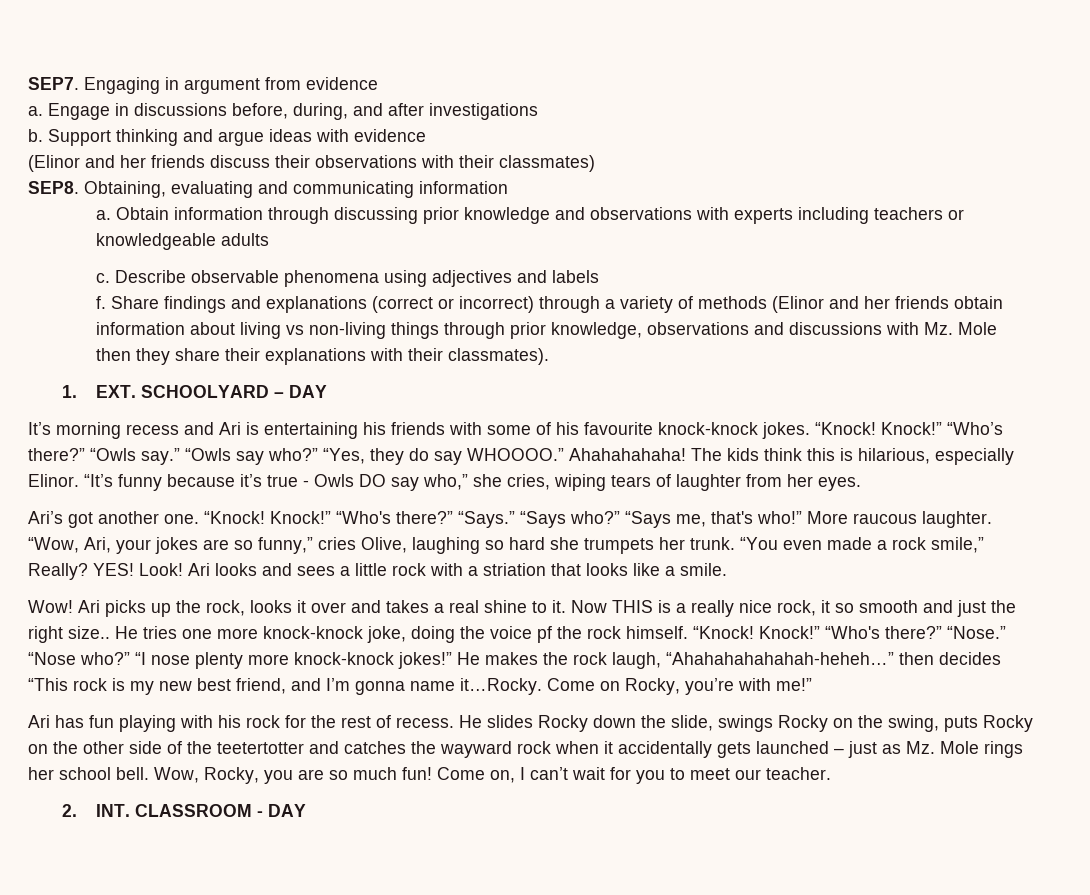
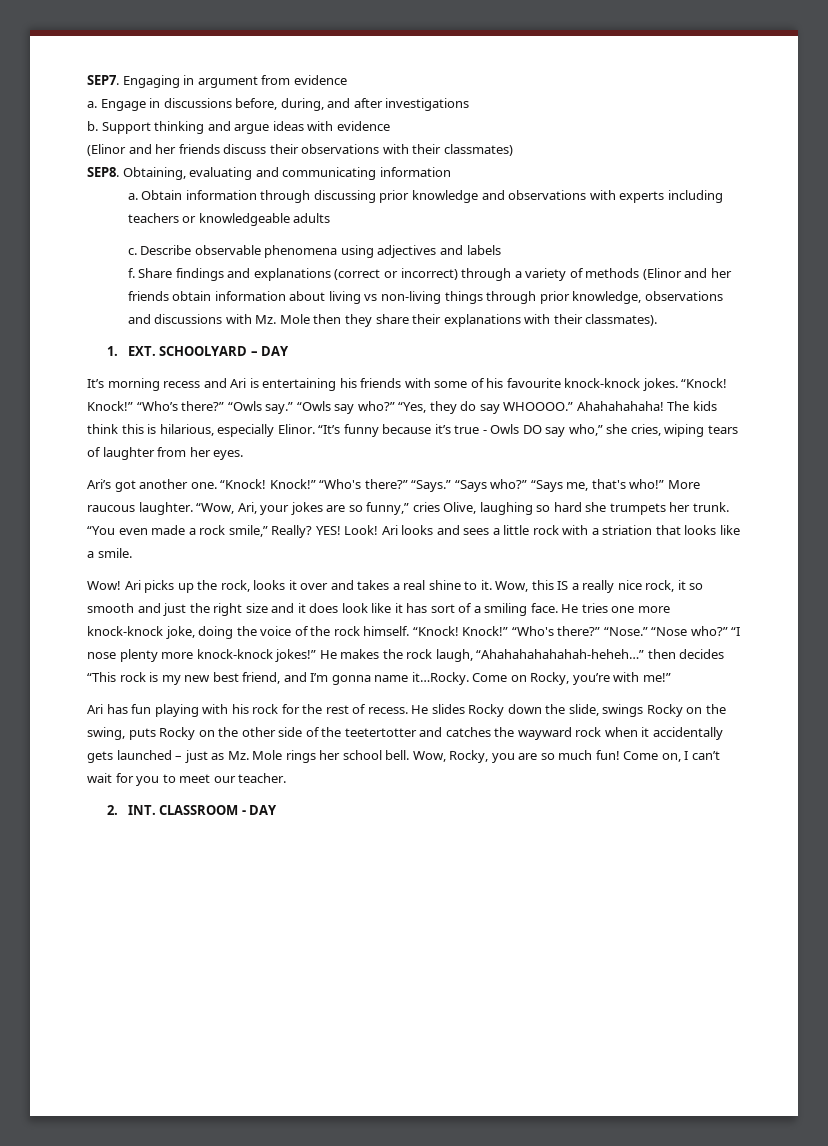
[571,600,671,613] Now THIS is -> [495,580,569,592] Wow, this IS
[68,626,110,639] size.. -> [245,603,558,616] size and it does look like it has sort of a smiling face.
[537,626,552,643] pf -> [294,626,309,636] of

